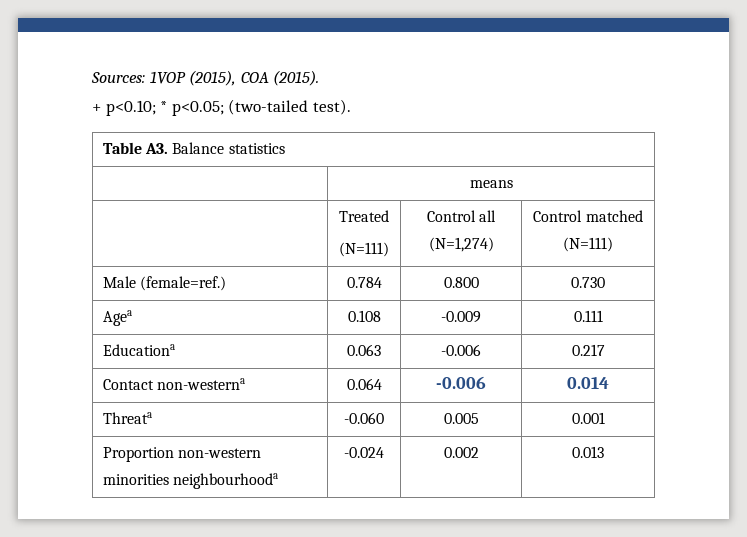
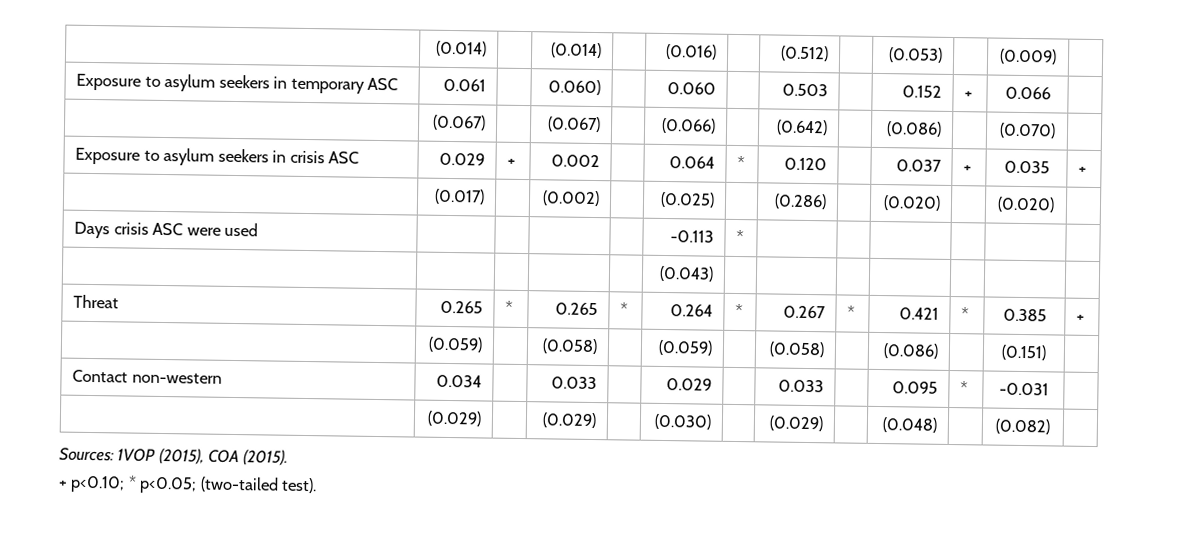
(91, 77) none -> [435,40,487,57] [550,42,602,59] [664,43,717,60] [779,45,829,62] [887,47,943,63] [999,48,1057,65] [76,73,399,94] [442,78,486,92] [547,79,601,96] [666,82,716,95] [781,83,828,97] [901,85,942,98] [964,91,974,99] [1004,86,1051,100] [431,114,486,131] [546,116,601,133] [660,117,716,134] [775,119,828,136] [885,121,942,137] [998,122,1056,139] [75,147,360,166] [438,152,485,166] [507,158,517,166] [550,154,600,168] [668,156,715,169] [737,156,746,170] [783,157,827,171] [895,159,942,172] [963,165,973,173] [1003,160,1050,174] [1078,166,1088,174] [433,188,485,205] [541,190,600,207] [659,191,715,208] [773,193,827,210] [882,195,941,211] [997,196,1055,213] [74,221,259,239] [669,230,714,243] [736,230,745,244] [658,265,714,282] [73,294,120,309] [439,300,483,314] [505,300,514,314] [554,302,598,316] [620,302,629,316] [669,304,713,317] [735,303,744,318] [782,305,826,319] [847,305,856,319] [898,307,939,320] [961,307,970,321] [1002,308,1047,322] [1076,314,1086,322] [427,336,483,353] [541,338,598,355] [657,339,713,356] [768,341,825,358] [882,343,939,359] [1001,344,1047,361] [72,369,222,384] [435,374,482,388] [550,376,597,390] [665,378,712,391] [777,379,824,393] [891,381,938,394] [960,381,969,395] [998,382,1049,396] [426,410,482,427] [541,412,597,429] [653,413,712,430] [768,415,824,432] [881,417,938,433] [995,418,1051,435] | (0.014) | | (0.014) | | (0.016) | | (0.512) | | (0.053) | | (0.009) | // Exposure to asylum seekers in temporary ASC | 0.061 | | 0.060) | | 0.060 | | 0.503 | | 0.152 | + | 0.066 | // | (0.067) | | (0.067) | | (0.066) | | (0.642) | | (0.086) | | (0.070) | // Exposure to asylum seekers in crisis ASC | 0.029 | + | 0.002 | | 0.064 | * | 0.120 | | 0.037 | + | 0.035 | + // | (0.017) | | (0.002) | | (0.025) | | (0.286) | | (0.020) | | (0.020) | // Days crisis ASC were used | | | | | -0.113 | * | | | | | | // | | | | | (0.043) | | | | | | | // Threat | 0.265 | * | 0.265 | * | 0.264 | * | 0.267 | * | 0.421 | * | 0.385 | + // | (0.059) | | (0.058) | | (0.059) | | (0.058) | | (0.086) | | (0.151) | // Contact non-western | 0.034 | | 0.033 | | 0.029 | | 0.033 | | 0.095 | * | -0.031 | // | (0.029) | | (0.029) | | (0.030) | | (0.029) | | (0.048) | | (0.082) | //
[102,142,285,154] [469,180,513,188] [339,210,389,222] [339,242,389,257] [426,210,497,222] [428,237,494,252] [533,210,643,222] [563,237,613,252] [102,276,227,291] [346,277,382,288] [443,277,479,288] [571,277,605,288] [102,310,132,326] [347,310,381,322] [441,311,481,323] [573,310,603,322] [102,344,175,356] [347,344,381,356] [441,344,481,356] [571,344,605,356] [102,378,246,390] [346,378,382,390] [436,376,486,389] [567,376,609,389] [102,412,152,424] [344,412,384,424] [443,413,479,424] [571,412,605,424] [102,447,262,462] [102,473,279,489] [344,447,384,458] [443,447,479,458] [572,446,604,458] // Table A3. Balance statistics // | means // | Treated // (N=111) | Control all (N=1,274) | Control matched (N=111) // Male (female=ref.) | 0.784 | 0.800 | 0.730 // Agea | 0.108 | -0.009 | 0.111 // Educationa | 0.063 | -0.006 | 0.217 // Contact non-westerna | 0.064 | -0.006 | 0.014 // Threata | -0.060 | 0.005 | 0.001 // Proportion non-western minorities neighbourhooda | -0.024 | 0.002 | 0.013 -> (318, 485) none

